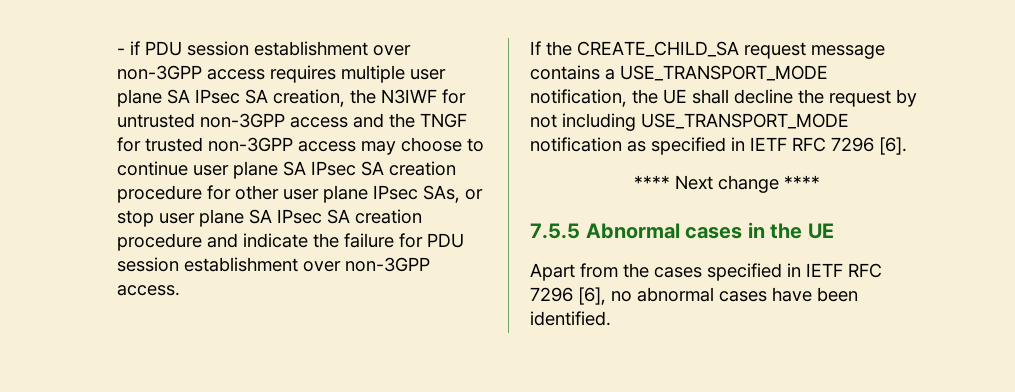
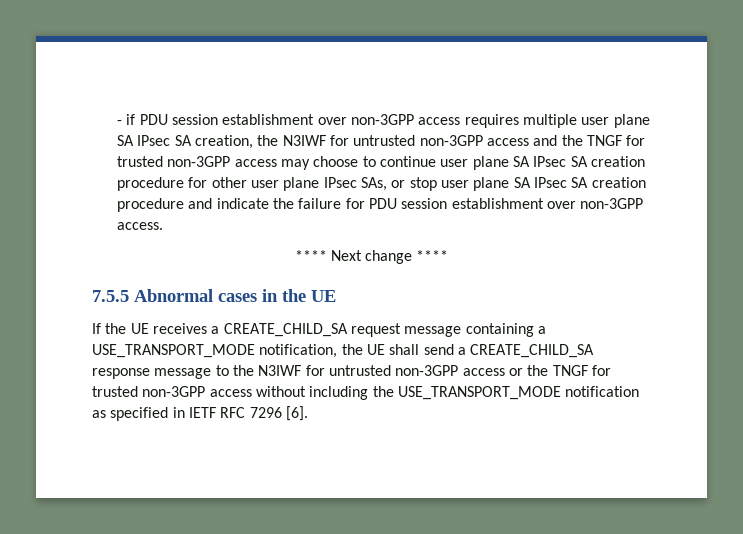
[530,41,885,59] [530,65,828,81] [530,89,917,107] [530,113,849,131] [530,137,907,155] // If the CREATE_CHILD_SA request message contains a USE_TRANSPORT_MODE notification, the UE shall decline the request by not including USE_TRANSPORT_MODE notification as specified in IETF RFC 7296 [6]. -> (164, 226) none
[530,263,882,281] [530,287,858,305] [530,311,611,326] Apart from the cases specified in IETF RFC 7296 [6], no abnormal cases have been identified. -> [92,323,546,337] [92,344,595,358] [92,365,611,379] [92,386,640,400] [92,406,308,421] If the UE receives a CREATE_CHILD_SA request message containing a USE_TRANSPORT_MODE notification, the UE shall send a CREATE_CHILD_SA response message to the N3IWF for untrusted non-3GPP access or the TNGF for trusted non-3GPP access without including the USE_TRANSPORT_MODE notification as specified in IETF RFC 7296 [6].

